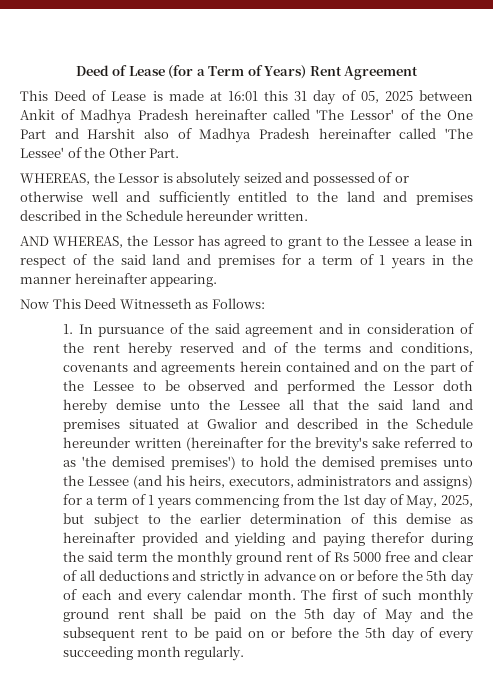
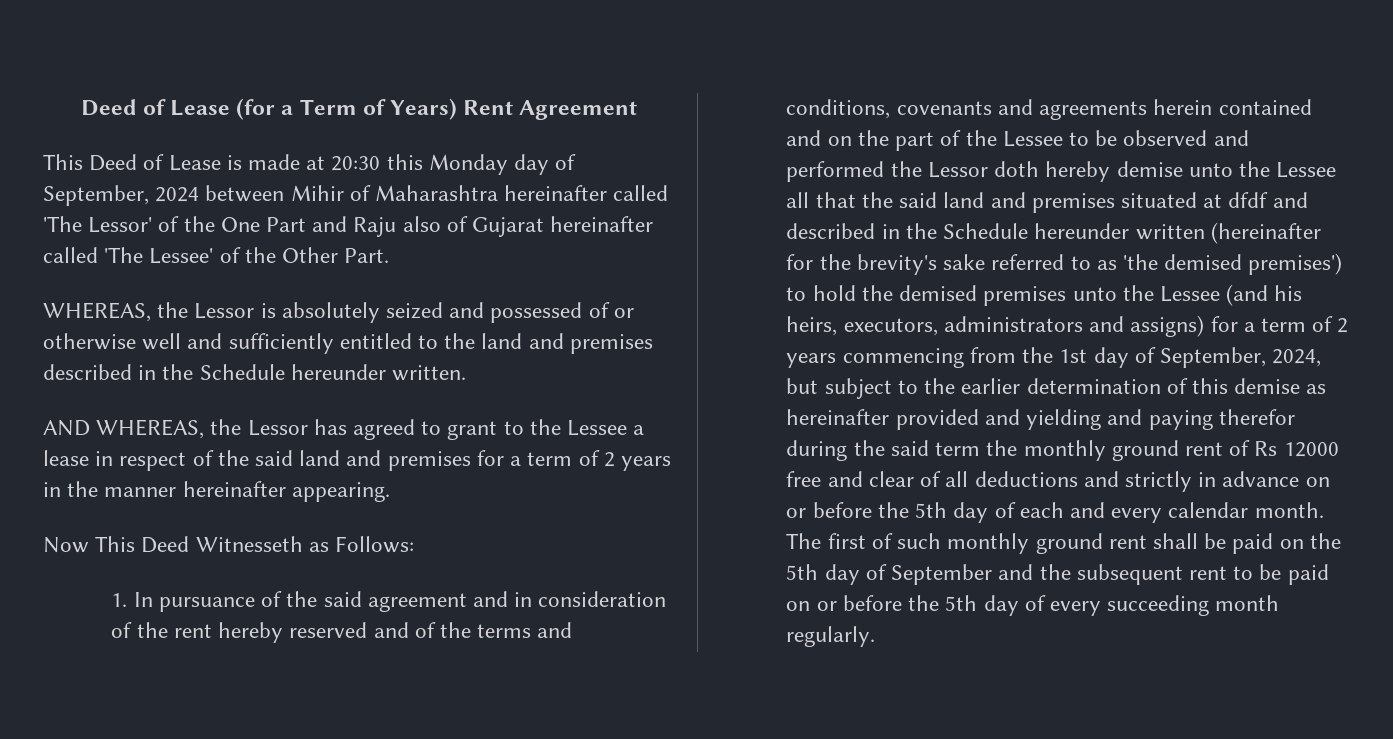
[227,90,474,105] [20,109,189,124] 16:01 this 31 day of 05, 2025 between Ankit of Madhya Pradesh -> [331,154,577,175] [43,185,499,206] 20:30 this Monday day of September, 2024 between Mihir of Maharashtra
[87,128,136,139] Harshit -> [353,217,397,237] Raju
[199,128,310,143] Madhya Pradesh -> [472,217,545,237] Gujarat
[379,255,386,265] 1 -> [603,452,615,467] 2
[206,418,257,429] Gwalior -> [1228,192,1269,208] dfdf
[148,495,155,505] 1 -> [1337,318,1349,333] 2
[406,495,474,509] May, 2025, -> [1159,347,1322,368] September, 2024,
[353,552,382,562] 5000 -> [1283,442,1339,457] 12000
[384,609,413,623] May -> [891,564,993,585] September

